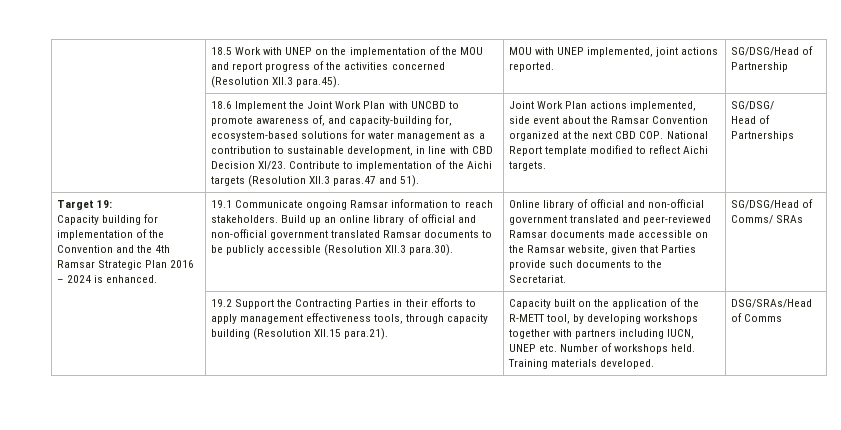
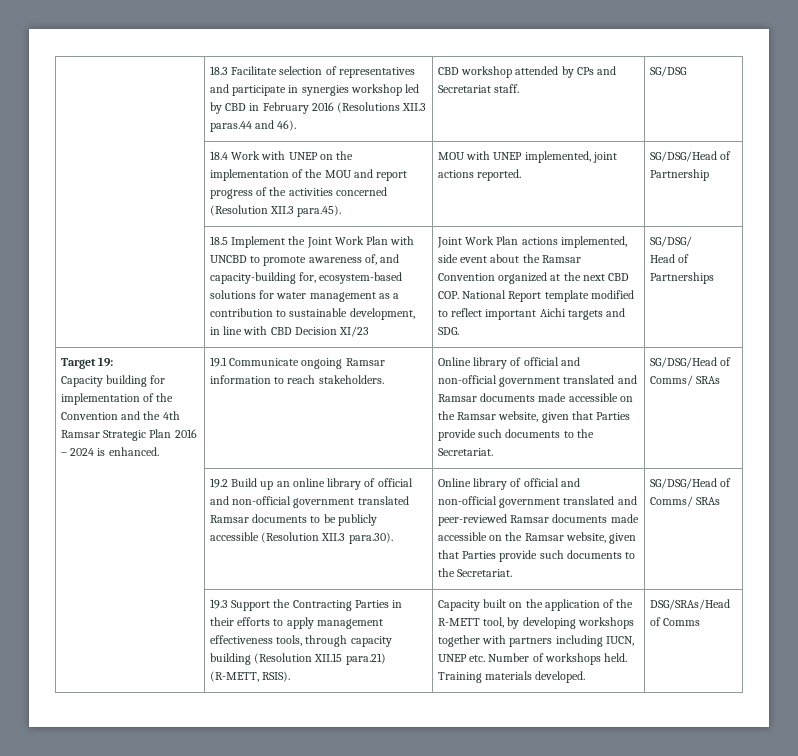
[210,47,232,55] | 18.5 -> [209,66,415,78] [209,84,420,96] [209,102,427,114] [209,120,297,132] [437,66,617,78] [437,84,520,93] [649,66,687,77] [209,151,228,160] | 18.3 Facilitate selection of representatives and participate in synergies workshop led by CBD in February 2016 (Resolutions XII.3 paras.44 and 46). | CBD workshop attended by CPs and Secretariat staff. | SG/DSG // | 18.4
[210,101,232,109] 18.6 -> [209,236,228,245] 18.5
[258,160,492,171] [210,175,420,187] XI/23. Contribute to implementation of the Aichi targets (Resolution XII.3 paras.47 and 51). -> [339,326,370,337] XI/23
[683,146,709,154] [508,161,546,171] Aichi targets. -> [485,308,626,320] [437,327,459,335] important Aichi targets and SDG.
(278, 219) none -> [437,357,580,369] [437,375,637,387] [437,393,633,402] [437,411,631,423] [437,429,594,441] [437,448,493,456] [649,357,732,368] [649,375,721,386] [209,478,228,488] | Online library of official and non-official government translated and Ramsar documents made accessible on the Ramsar website, given that Parties provide such documents to the Secretariat. | SG/DSG/Head of Comms/ SRAs // | 19.2
[210,299,232,307] 19.2 -> [209,599,228,609] 19.3
[344,328,389,340] para.21). -> [345,653,386,665] [209,671,291,682] para.21) (R-METT, RSIS).

